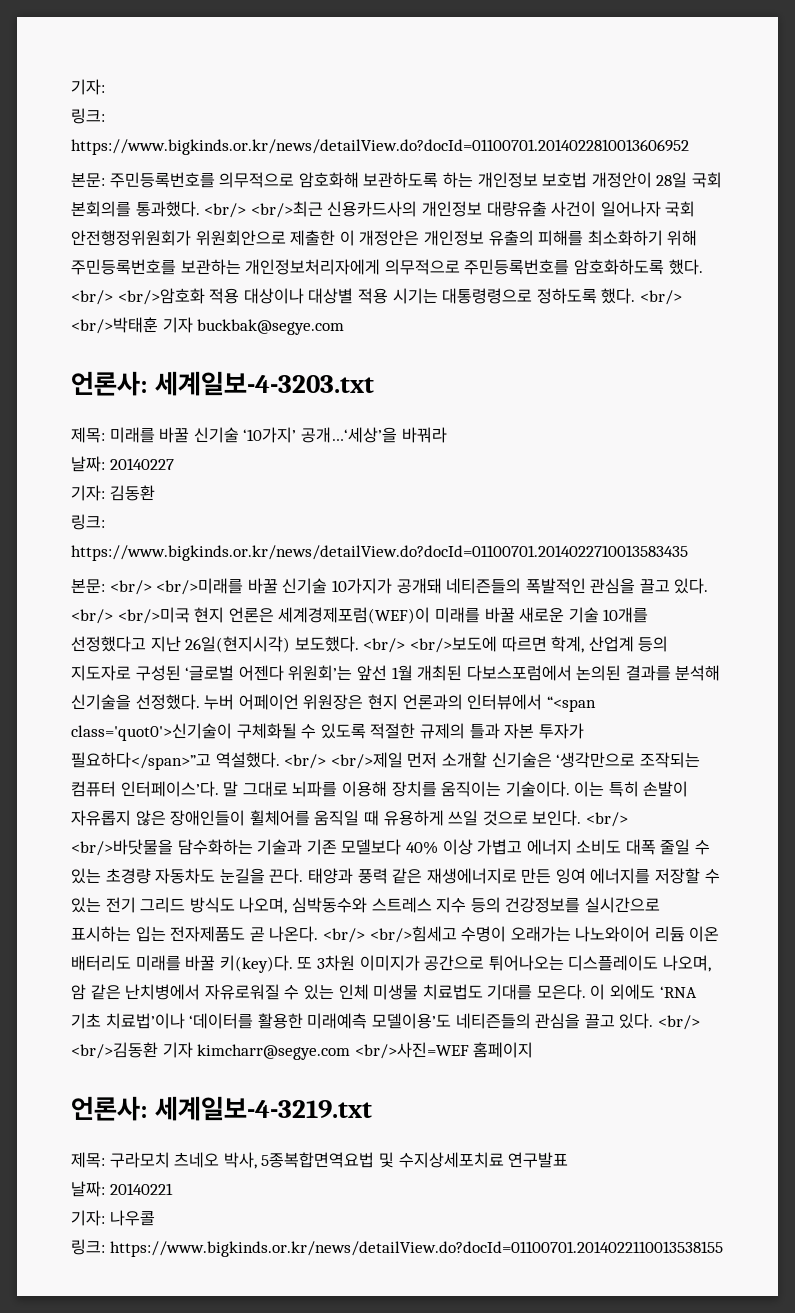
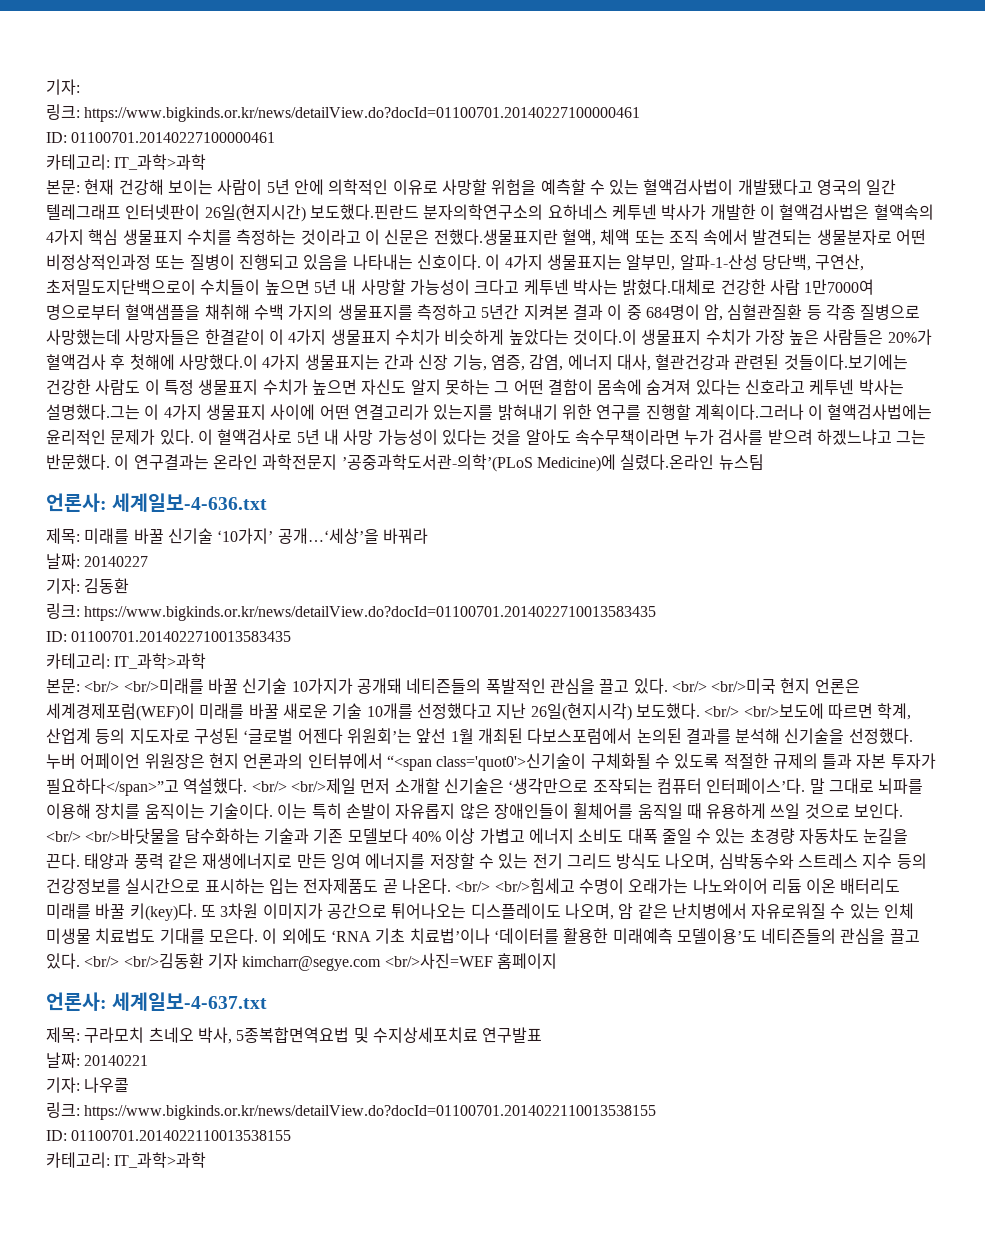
[71,139,689,155] [71,172,722,188] [71,201,696,218] [71,230,698,246] [71,259,703,275] [71,288,682,305] [71,317,345,335] [71,371,375,396] https://www.bigkinds.or.kr/news/detailView.do?docId=01100701.2014022810013606952 // 본문: 주민등록번호를 의무적으로 암호화해 보관하도록 하는 개인정보 보호법 개정안이 28일 국회 본회의를 통과했다. <br/> <br/>최근 신용카드사의 개인정보 대량유출 사건이 일어나자 국회 안전행정위원회가 위원회안으로 제출한 이 개정안은 개인정보 유출의 피해를 최소화하기 위해 주민등록번호를 보관하는 개인정보처리자에게 의무적으로 주민등록번호를 암호화하도록 했다. <br/> <br/>암호화 적용 대상이나 대상별 적용 시기는 대통령령으로 정하도록 했다. <br/> <br/>박태훈 기자 buckbak@segye.com // 언론사: 세계일보-4-3203.txt -> [84,107,641,122] [46,132,276,143] [46,154,207,170] [46,179,897,195] [46,204,934,222] [46,229,927,246] [46,254,865,271] [46,279,875,296] [46,304,921,321] [46,329,932,345] [46,354,908,371] [46,379,904,395] [46,404,933,421] [46,429,927,445] [46,454,764,472] [46,493,268,512] https://www.bigkinds.or.kr/news/detailView.do?docId=01100701.20140227100000461 // ID: 01100701.20140227100000461 // 카테고리: IT_과학>과학 // 본문: 현재 건강해 보이는 사람이 5년 안에 의학적인 이유로 사망할 위험을 예측할 수 있는 혈액검사법이 개발됐다고 영국의 일간 텔레그래프 인터넷판이 26일(현지시간) 보도했다.핀란드 분자의학연구소의 요하네스 케투넨 박사가 개발한 이 혈액검사법은 혈액속의 4가지 핵심 생물표지 수치를 측정하는 것이라고 이 신문은 전했다.생물표지란 혈액, 체액 또는 조직 속에서 발견되는 생물분자로 어떤 비정상적인과정 또는 질병이 진행되고 있음을 나타내는 신호이다. 이 4가지 생물표지는 알부민, 알파-1-산성 당단백, 구연산, 초저밀도지단백으로이 수치들이 높으면 5년 내 사망할 가능성이 크다고 케투넨 박사는 밝혔다.대체로 건강한 사람 1만7000여 명으로부터 혈액샘플을 채취해 수백 가지의 생물표지를 측정하고 5년간 지켜본 결과 이 중 684명이 암, 심혈관질환 등 각종 질병으로 사망했는데 사망자들은 한결같이 이 4가지 생물표지 수치가 비슷하게 높았다는 것이다.이 생물표지 수치가 가장 높은 사람들은 20%가 혈액검사 후 첫해에 사망했다.이 4가지 생물표지는 간과 신장 기능, 염증, 감염, 에너지 대사, 혈관건강과 관련된 것들이다.보기에는 건강한 사람도 이 특정 생물표지 수치가 높으면 자신도 알지 못하는 그 어떤 결함이 몸속에 숨겨져 있다는 신호라고 케투넨 박사는 설명했다.그는 이 4가지 생물표지 사이에 어떤 연결고리가 있는지를 밝혀내기 위한 연구를 진행할 계획이다.그러나 이 혈액검사법에는 윤리적인 문제가 있다. 이 혈액검사로 5년 내 사망 가능성이 있다는 것을 알아도 속수무책이라면 누가 검사를 받으려 하겠느냐고 그는 반문했다. 이 연구결과는 온라인 과학전문지 ’공중과학도서관-의학’(PLoS Medicine)에 실렸다.온라인 뉴스팀 // 언론사: 세계일보-4-636.txt
(688, 553) none -> [46,631,292,642] [46,653,207,669] // ID: 01100701.2014022710013583435 // 카테고리: IT_과학>과학
[155,1096,373,1121] 세계일보-4-3219.txt -> [112,992,268,1011] 세계일보-4-637.txt
(723, 1249) none -> [46,1130,292,1141] [46,1152,207,1168] // ID: 01100701.2014022110013538155 // 카테고리: IT_과학>과학

